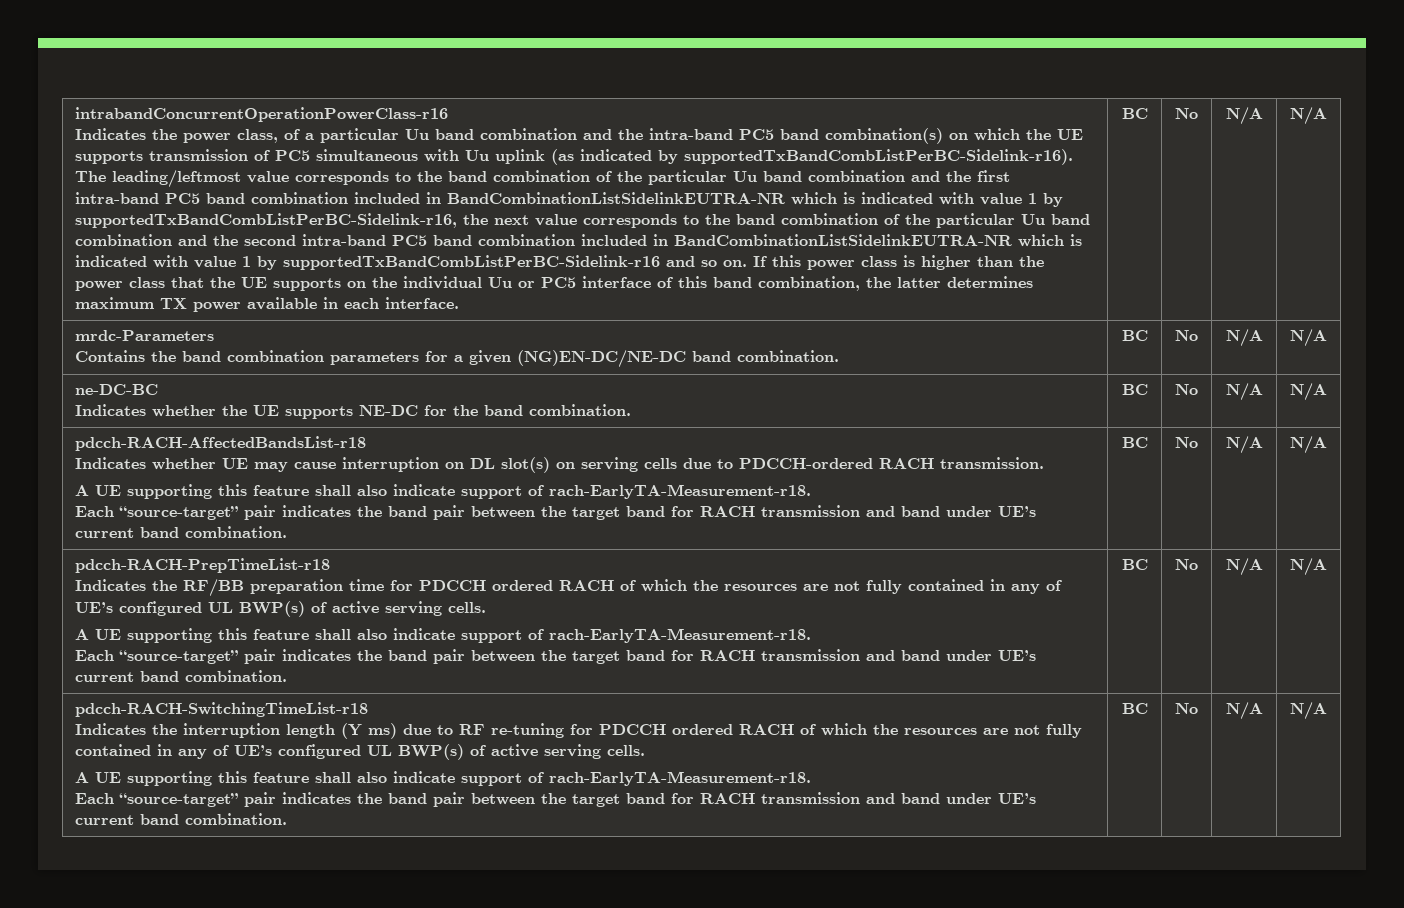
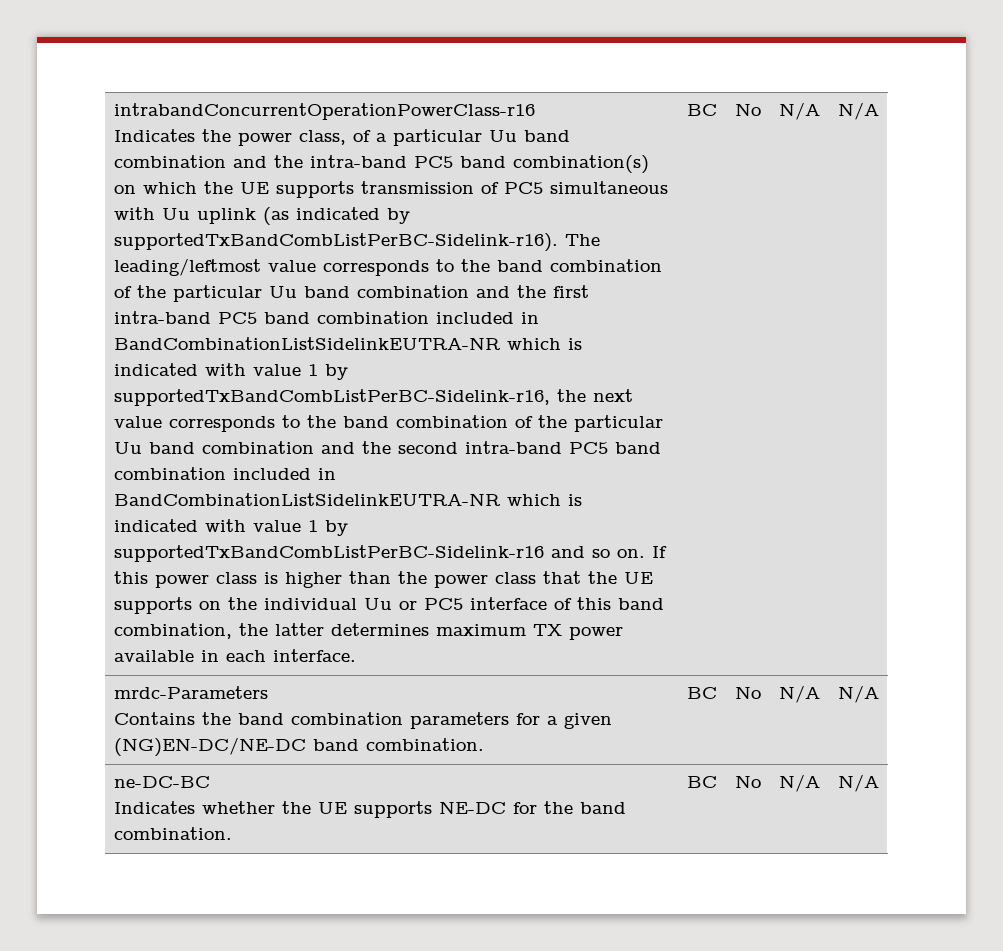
[75,436,367,451] [75,457,1045,473] [75,484,812,499] [75,505,1037,520] [75,526,288,538] [1121,437,1148,448] [1175,437,1198,448] [1225,436,1263,454] [1290,436,1327,454] [75,558,331,573] [75,579,1063,597] [75,601,487,617] [75,628,812,643] [75,649,1037,664] [75,670,288,682] [1121,559,1148,570] [1175,559,1198,570] [1225,558,1263,576] [1290,558,1327,576] [75,702,369,717] [75,723,1083,739] [75,744,646,760] [75,771,812,786] [75,792,1037,807] [75,813,288,825] [1121,703,1148,714] [1175,703,1198,714] [1225,702,1263,720] [1290,702,1327,720] // pdcch-RACH-AffectedBandsList-r18 // Indicates whether UE may cause interruption on DL slot(s) on serving cells due to PDCCH-ordered RACH transmission. // A UE supporting this feature shall also indicate support of rach-EarlyTA-Measurement-r18. // Each “source-target” pair indicates the band pair between the target band for RACH transmission and band under UE’s current band combination. | BC | No | N/A | N/A // pdcch-RACH-PrepTimeList-r18 // Indicates the RF/BB preparation time for PDCCH ordered RACH of which the resources are not fully contained in any of UE’s configured UL BWP(s) of active serving cells. // A UE supporting this feature shall also indicate support of rach-EarlyTA-Measurement-r18. // Each “source-target” pair indicates the band pair between the target band for RACH transmission and band under UE’s current band combination. | BC | No | N/A | N/A // pdcch-RACH-SwitchingTimeList-r18 // Indicates the interruption length (Y ms) due to RF re-tuning for PDCCH ordered RACH of which the resources are not fully contained in any of UE’s configured UL BWP(s) of active serving cells. // A UE supporting this feature shall also indicate support of rach-EarlyTA-Measurement-r18. // Each “source-target” pair indicates the band pair between the target band for RACH transmission and band under UE’s current band combination. | BC | No | N/A | N/A -> (879, 783) none

